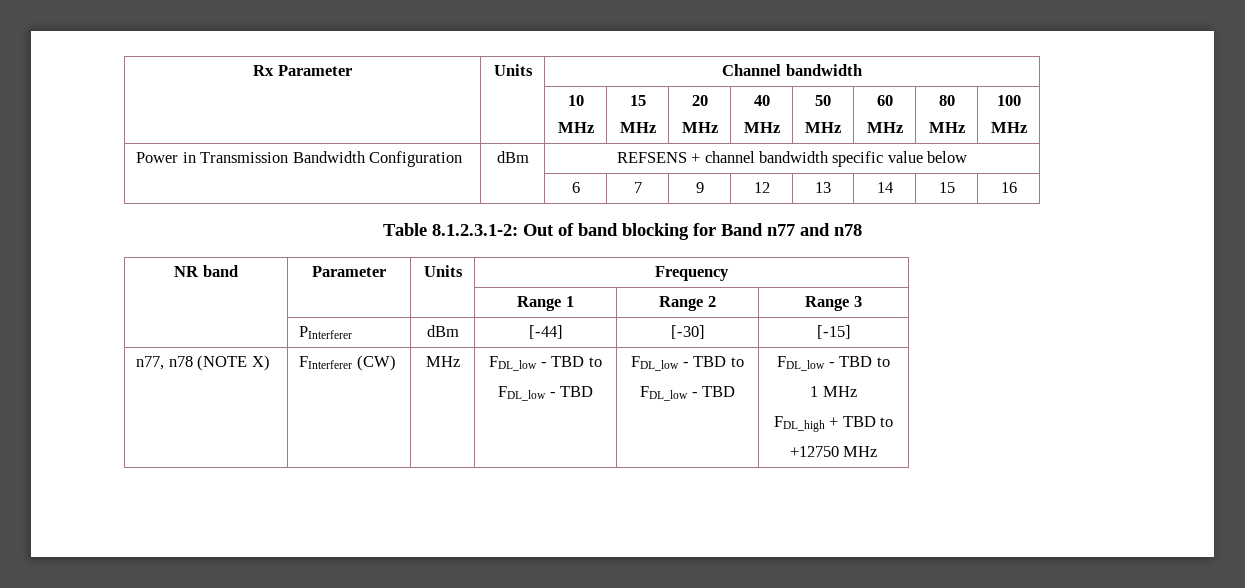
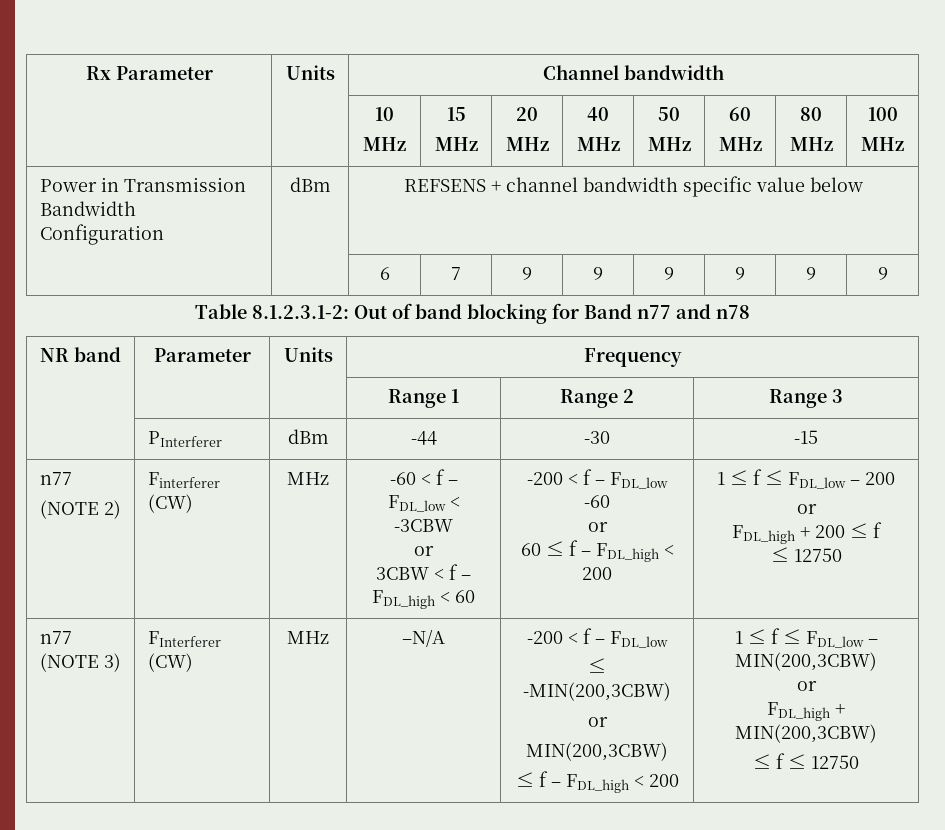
[753,182,770,193] [815,182,831,193] [876,182,893,193] [938,182,955,193] [1000,182,1017,193] 12 | 13 | 14 | 15 | 16 -> [593,267,603,280] [664,267,674,280] [735,267,745,280] [806,267,816,280] [877,267,888,280] 9 | 9 | 9 | 9 | 9
[528,325,563,339] [670,325,705,339] [816,325,851,339] [136,355,270,371] [299,355,396,371] [425,356,460,367] [489,356,602,371] [498,386,593,401] [631,356,744,371] [640,386,735,401] [777,356,890,371] [810,386,857,397] [773,416,894,432] [789,446,878,457] [-44] | [-30] | [-15] // n77, n78 (NOTE X) | FInterferer (CW) | MHz | FDL_low - TBD to // FDL_low - TBD | FDL_low - TBD to // FDL_low - TBD | FDL_low - TBD to // 1 MHz // FDL_high + TBD to // +12750 MHz -> [410,431,437,445] [584,431,610,444] [794,430,818,444] [39,472,72,485] [39,500,121,519] [147,472,220,488] [147,494,193,513] [287,472,329,485] [389,469,458,485] [387,495,460,512] [394,519,453,532] [414,546,434,556] [376,564,471,580] [372,590,475,609] [527,469,668,489] [584,495,610,508] [587,522,608,532] [520,540,674,562] [582,567,612,580] [717,469,895,489] [796,504,817,514] [732,522,882,544] [770,547,842,562] [39,631,72,644] [39,653,121,672] [147,631,221,647] [147,653,193,672] [287,631,329,644] [402,629,445,647] [527,628,668,648] [588,658,606,673] [523,682,671,701] [587,717,608,727] [526,742,668,761] [515,771,679,793] [734,628,878,648] [735,652,877,671] [796,681,817,691] [767,702,845,721] [735,724,877,743] [753,753,859,769] -44 | -30 | -15 // n77 // (NOTE 2) | Finterferer (CW) | MHz | -60 < f – FDL_low < -3CBW // or // 3CBW < f – FDL_high < 60 | -200 < f – FDL_low -60 // or // 60 ≤ f – FDL_high < 200 | 1 ≤ f ≤ FDL_low – 200 // or // FDL_high + 200 ≤ f // ≤ 12750 // n77 (NOTE 3) | FInterferer (CW) | MHz | –N/A | -200 < f – FDL_low // ≤ -MIN(200,3CBW) // or // MIN(200,3CBW) // ≤ f – FDL_high < 200 | 1 ≤ f ≤ FDL_low – MIN(200,3CBW) // or // FDL_high + MIN(200,3CBW) // ≤ f ≤ 12750

